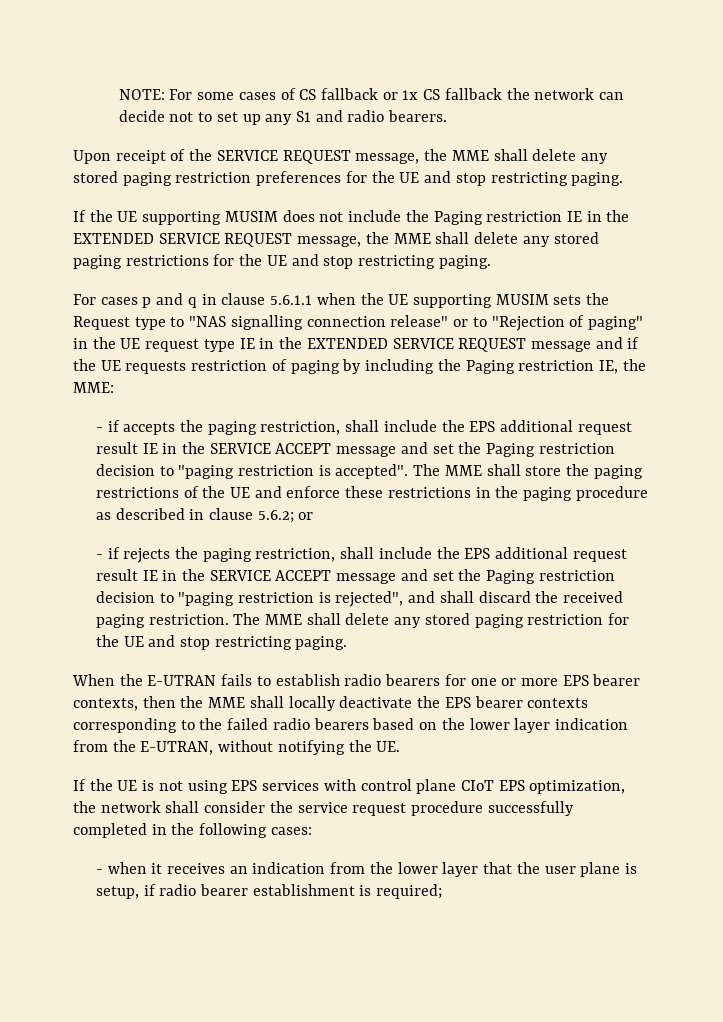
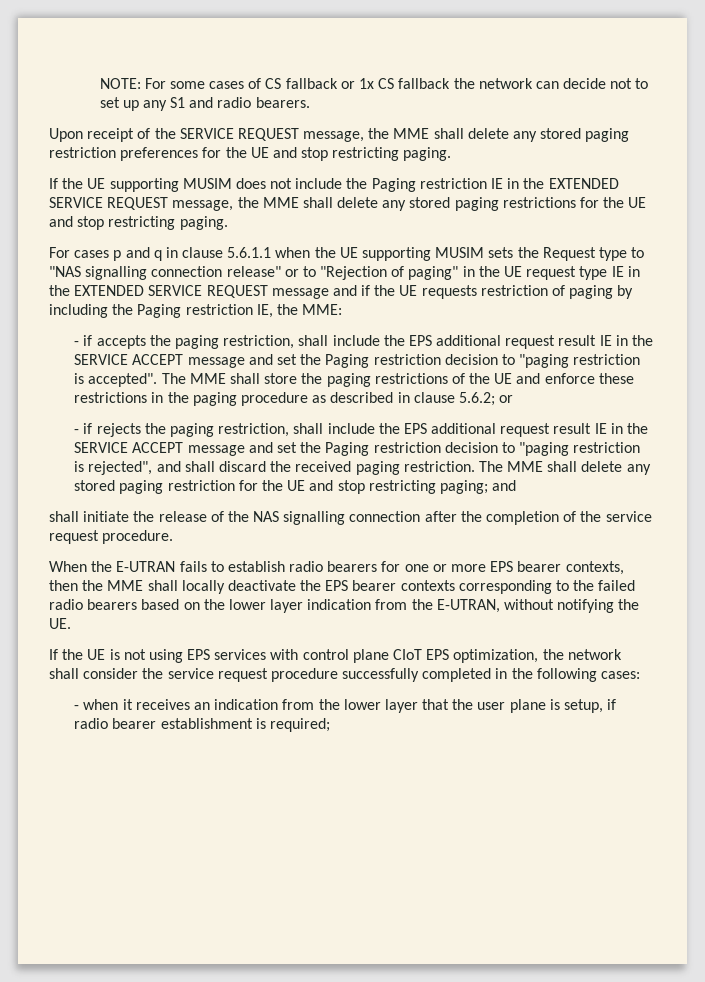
[295,636,348,650] paging. -> [439,480,517,494] [49,511,652,525] [49,530,174,544] paging; and // shall initiate the release of the NAS signalling connection after the completion of the service request procedure.

